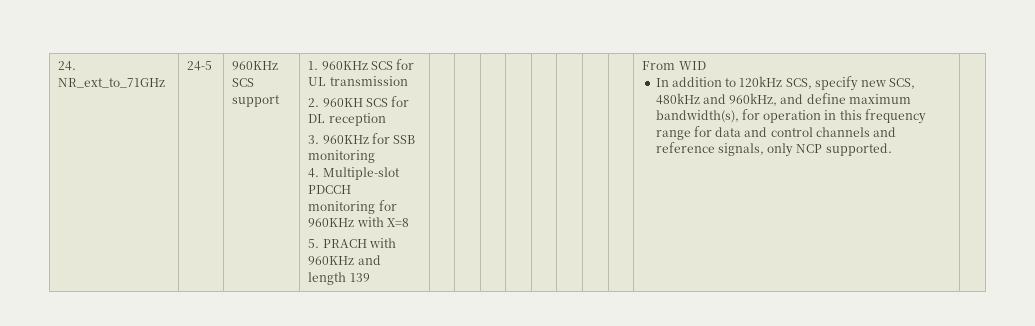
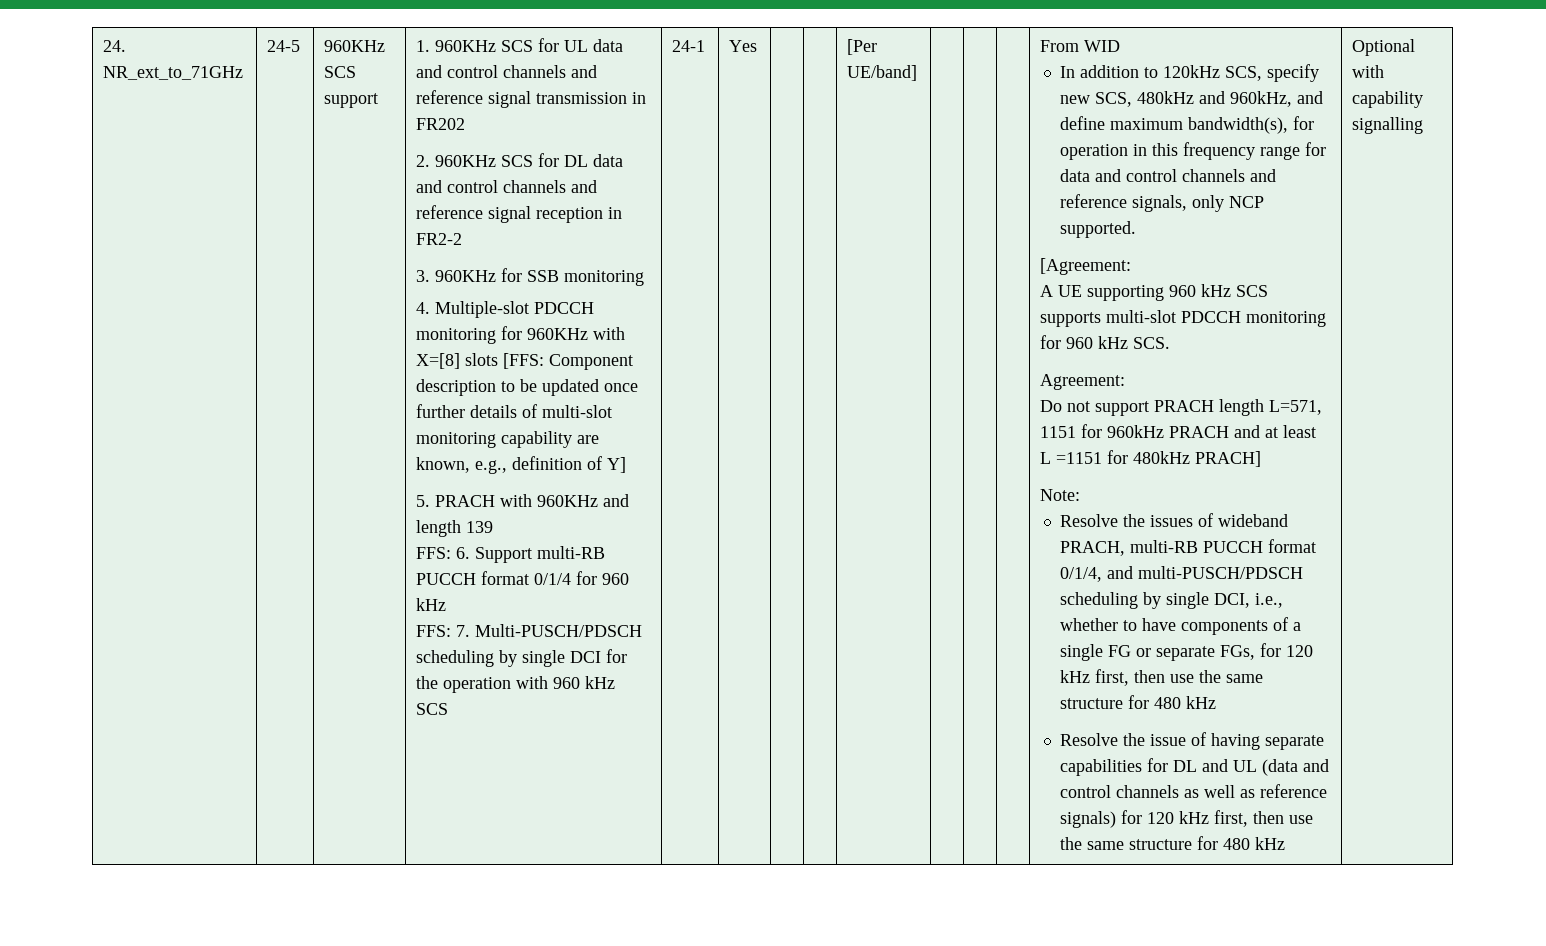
(327, 81) none -> [593,39,624,52] [416,65,598,78] [416,90,532,108] data and control channels and reference signal
(408, 81) none -> [632,92,647,104] [416,118,466,130] in FR202
[322,98,363,107] 960KH -> [435,155,497,167] 960KHz
(326, 118) none -> [593,154,624,167] [416,180,598,193] [416,205,532,223] data and control channels and reference signal
(386, 119) none -> [608,207,623,219] [416,233,463,245] in FR2-2
[386,218,409,227] X=8 -> [416,353,634,370] [416,379,639,396] [416,404,613,418] [416,431,600,448] [416,456,627,474] X=[8] slots [FFS: Component description to be updated once further details of multi-slot monitoring capability are known, e.g., definition of Y]
(370, 277) | | | | | -> [416,546,606,563] [416,571,630,585] [416,598,447,611] [416,624,643,637] [416,649,628,667] [416,676,616,693] [416,703,449,715] [672,40,706,52] [729,40,758,52] [847,39,878,55] [847,65,918,81] // FFS: 6. Support multi-RB PUCCH format 0/1/4 for 960 kHz // FFS: 7. Multi-PUSCH/PDSCH scheduling by single DCI for the operation with 960 kHz SCS | 24-1 | Yes | | | [Per UE/band]
(892, 149) | -> [1040,258,1132,275] [1040,284,1269,301] [1040,310,1327,327] [1040,335,1171,349] [1040,374,1126,390] [1040,399,1323,416] [1040,424,1317,438] [1040,450,1262,467] [1040,489,1081,501] [1060,513,1289,527] [1060,539,1317,556] [1060,566,1304,582] [1060,592,1284,609] [1060,617,1302,635] [1060,643,1314,661] [1060,669,1264,686] [1060,695,1217,709] [1060,732,1325,750] [1060,758,1330,776] [1060,784,1328,798] [1060,810,1314,828] [1060,836,1286,850] [1352,39,1416,56] [1352,65,1385,78] [1352,91,1424,108] [1352,117,1424,134] // [Agreement: // A UE supporting 960 kHz SCS supports multi-slot PDCCH monitoring for 960 kHz SCS. // Agreement: // Do not support PRACH length L=571, 1151 for 960kHz PRACH and at least L =1151 for 480kHz PRACH] // Note: // Resolve the issues of wideband PRACH, multi-RB PUCCH format 0/1/4, and multi-PUSCH/PDSCH scheduling by single DCI, i.e., whether to have components of a single FG or separate FGs, for 120 kHz first, then use the same structure for 480 kHz // Resolve the issue of having separate capabilities for DL and UL (data and control channels as well as reference signals) for 120 kHz first, then use the same structure for 480 kHz | Optional with capability signalling

